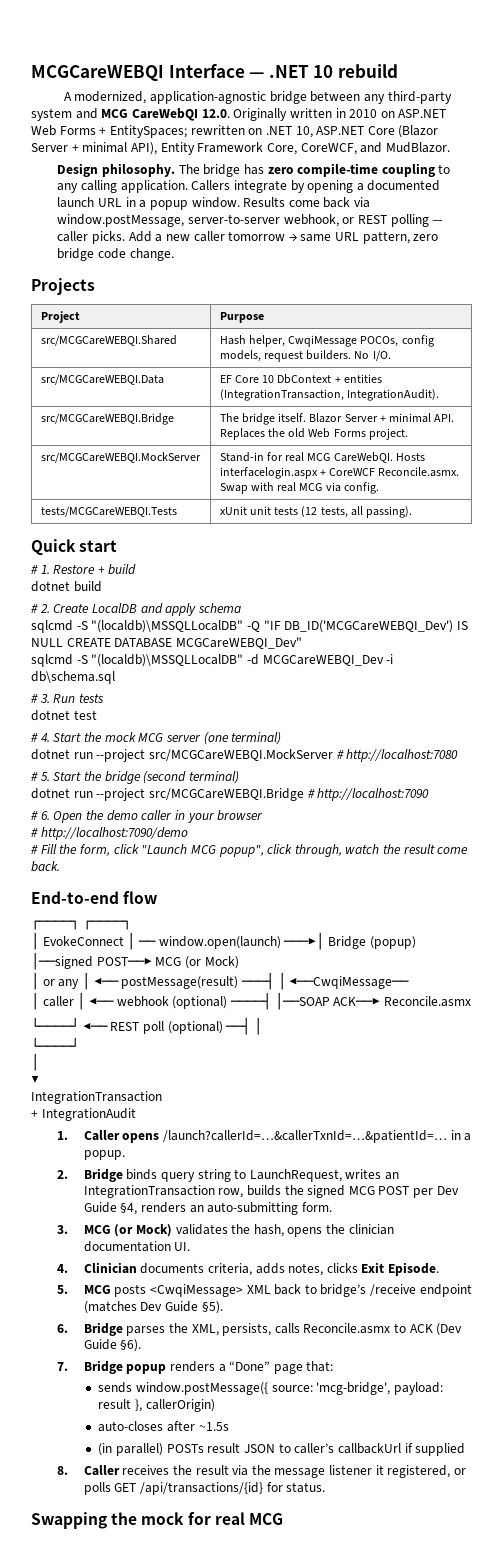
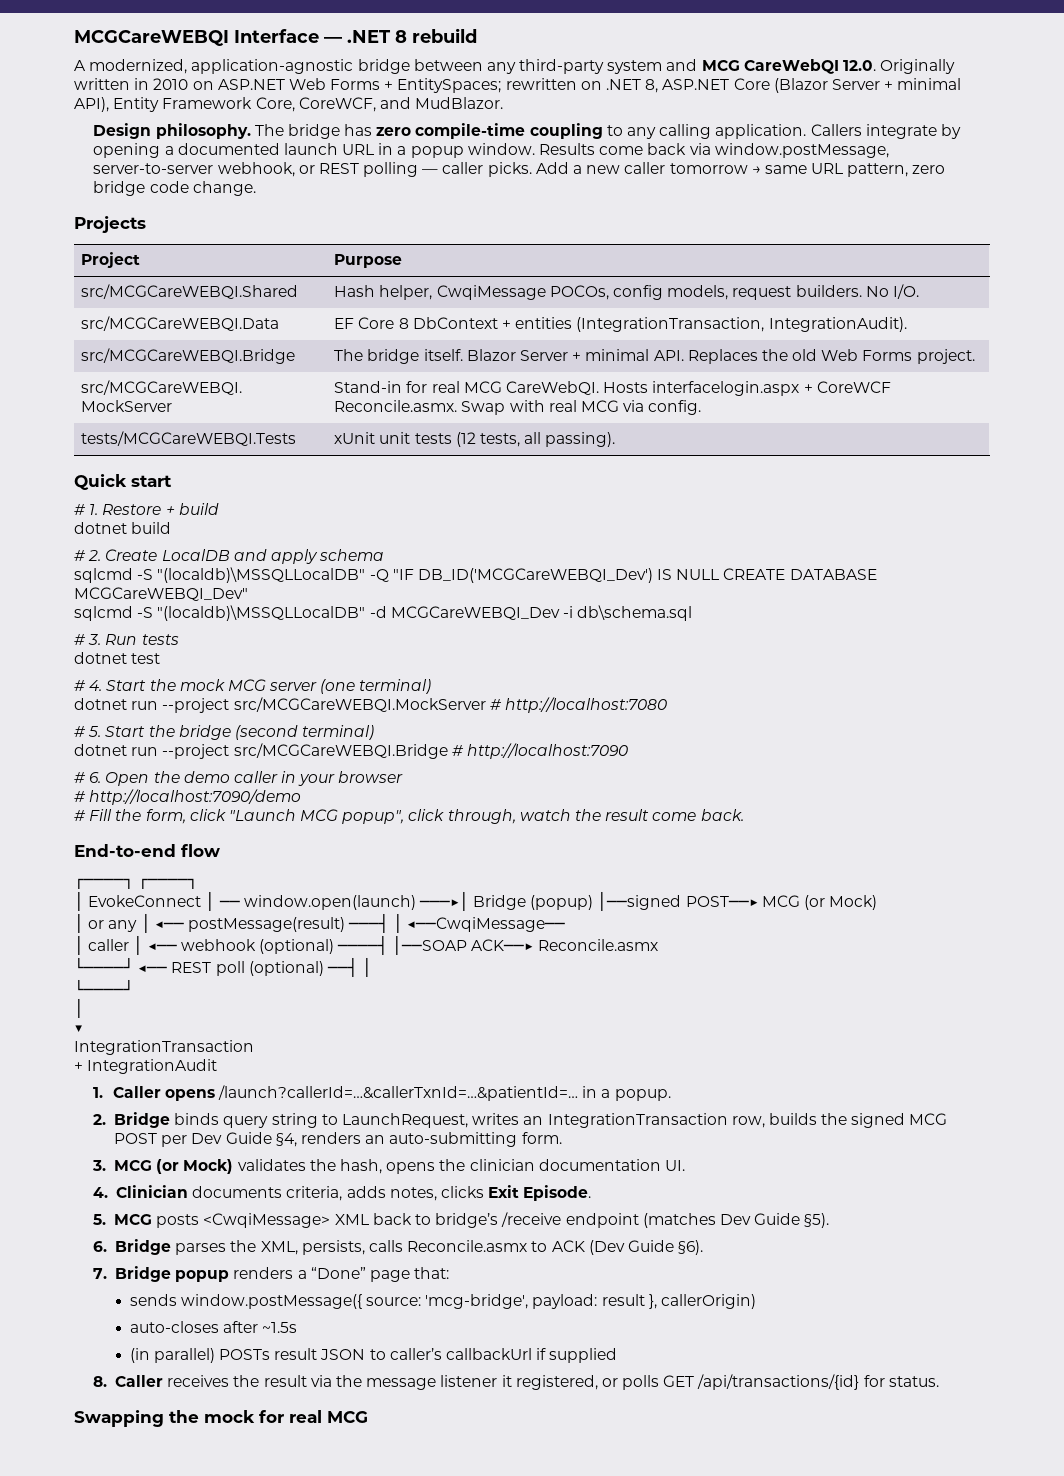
[313,65,334,78] 10 -> [395,30,407,43] 8
[295,126,313,138] 10, -> [645,79,659,93] 8,
[262,375,275,383] 10 -> [398,318,409,329] 8

